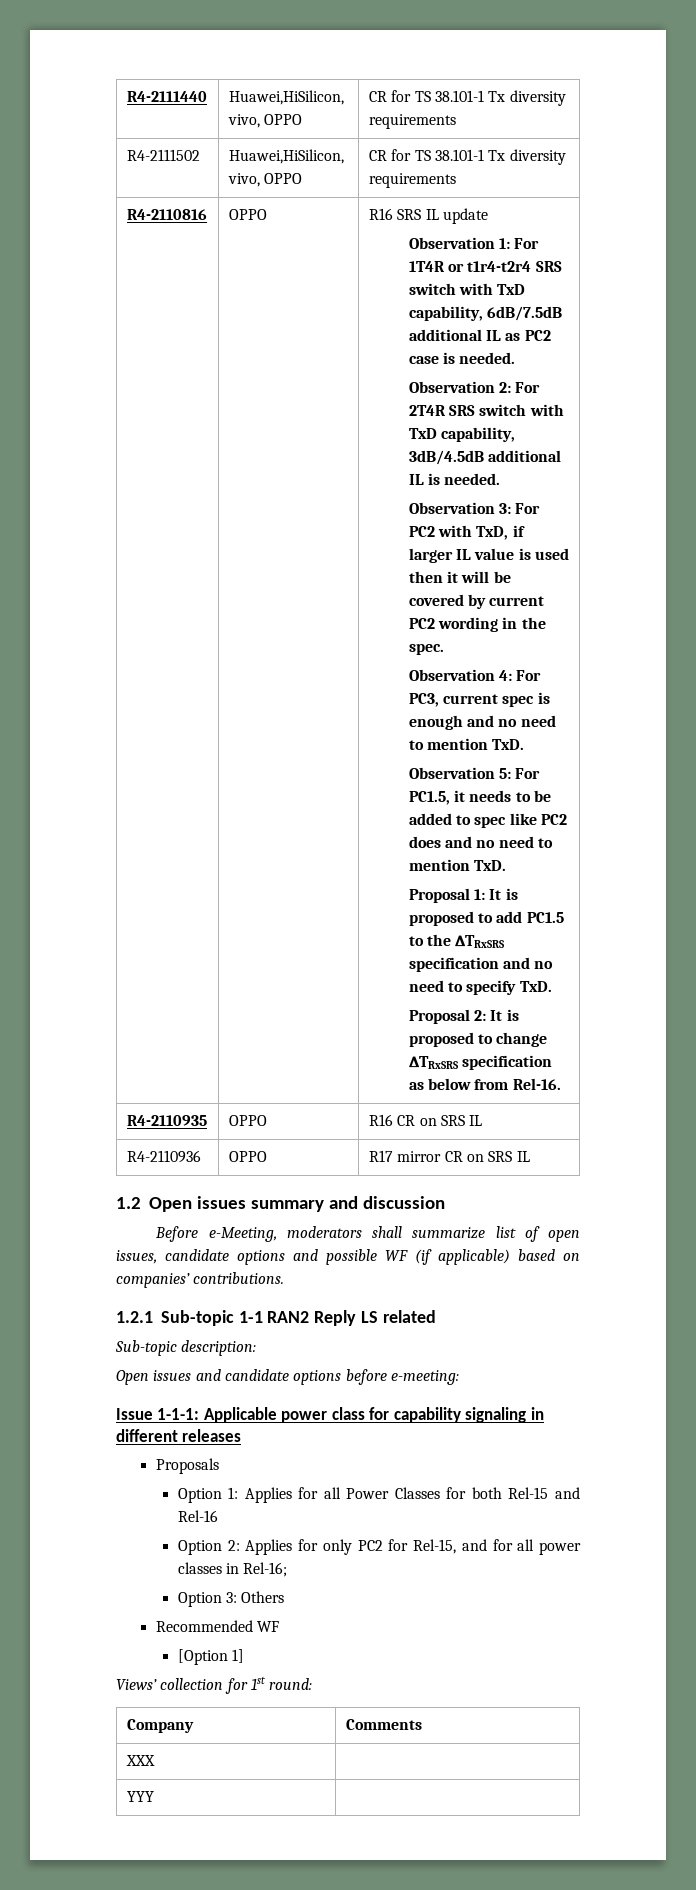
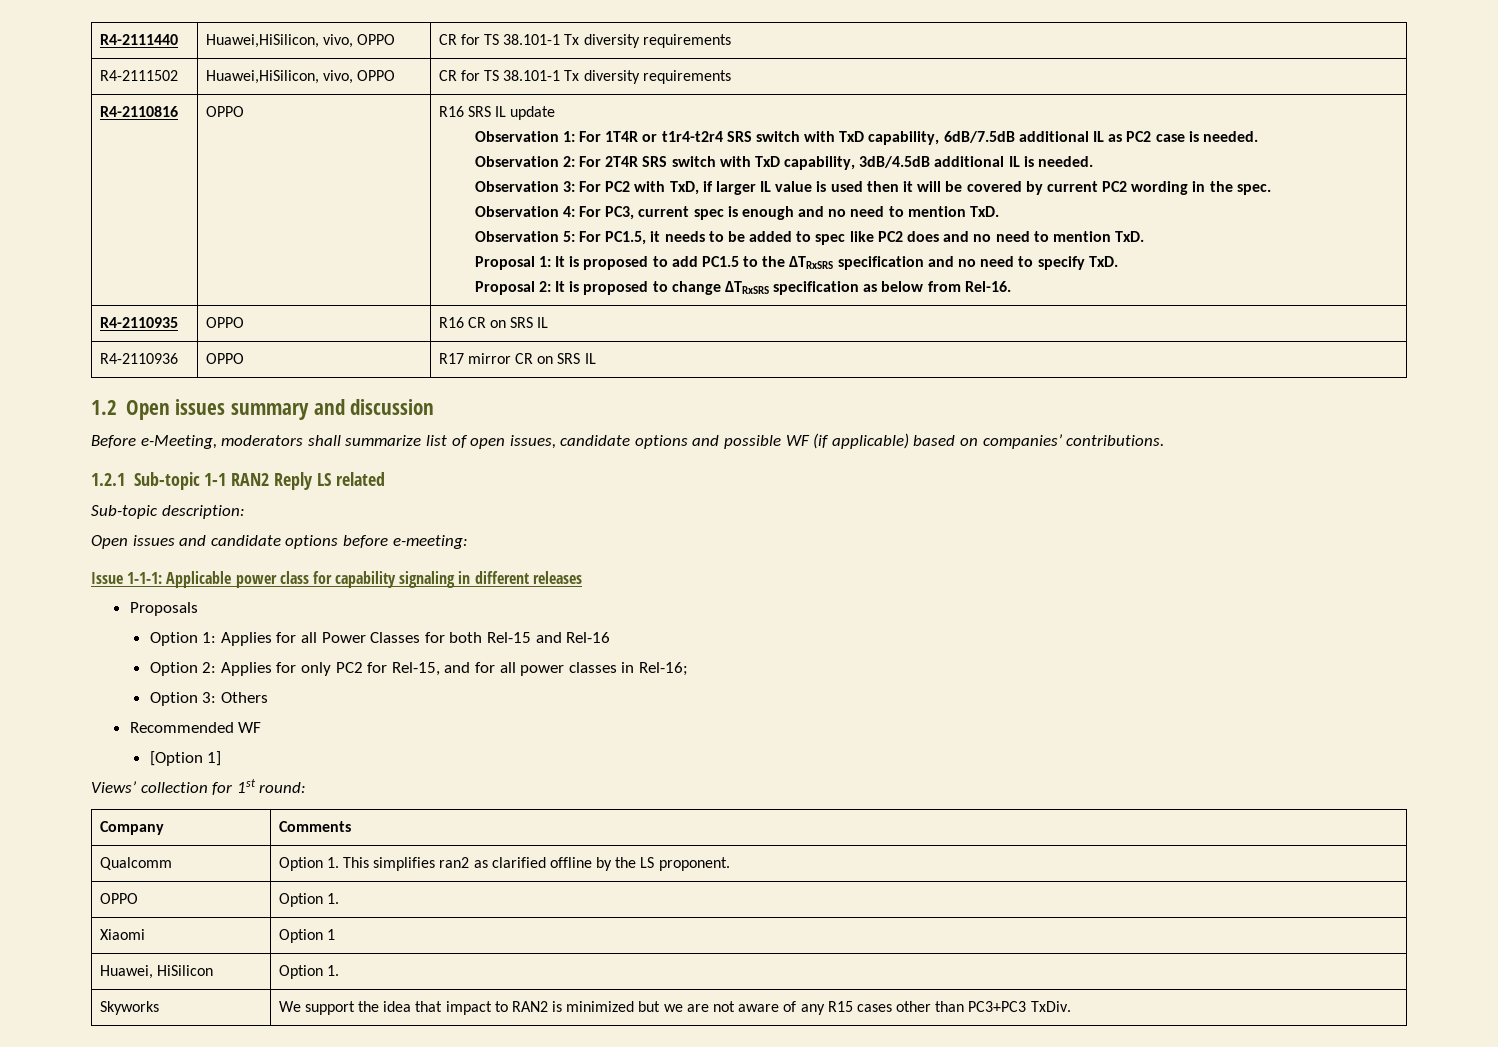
[125,1755,155,1766] [126,1791,154,1802] XXX | // YYY | -> [99,857,172,870] [278,857,730,871] [99,893,138,904] [278,893,339,907] [99,929,145,940] [278,929,335,943] [99,965,213,979] [278,965,339,979] [99,1001,159,1015] [278,1001,1071,1015] Qualcomm | Option 1. This simplifies ran2 as clarified offline by the LS proponent. // OPPO | Option 1. // Xiaomi | Option 1 // Huawei, HiSilicon | Option 1. // Skyworks | We support the idea that impact to RAN2 is minimized but we are not aware of any R15 cases other than PC3+PC3 TxDiv.

